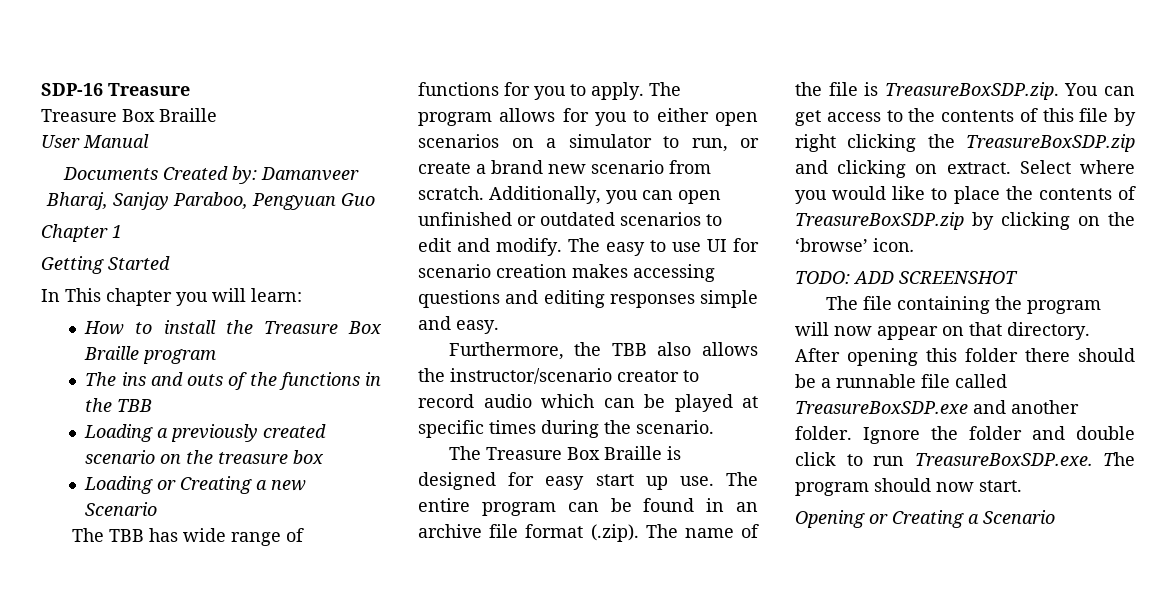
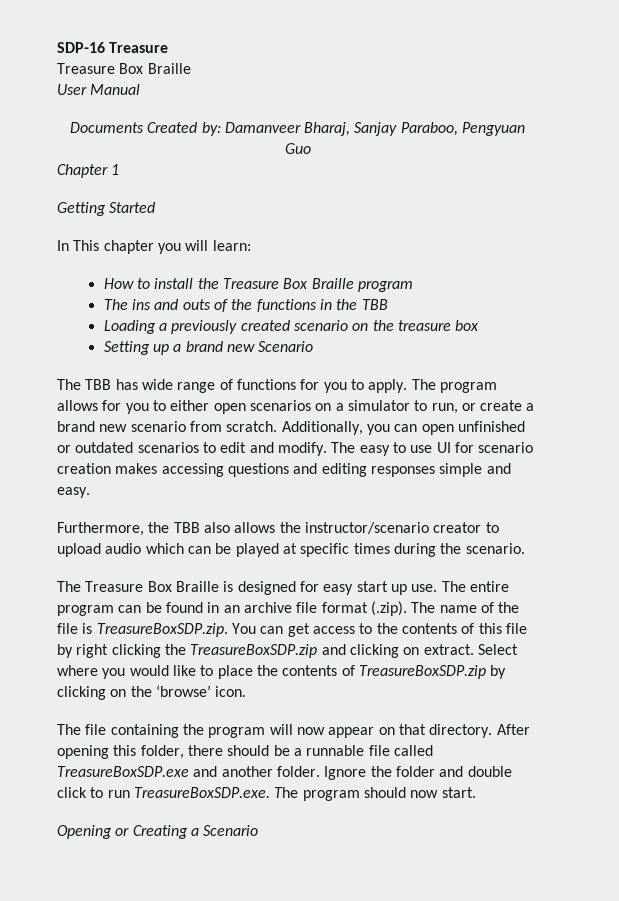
[84,476,268,494] Loading or Creating a -> [103,341,223,355] Setting up a brand
[418,394,474,408] record -> [57,543,101,557] upload
[795,271,1018,284] // TODO: ADD SCREENSHOT -> (247, 691) none
[965,348,1018,362] folder -> [140,745,184,759] folder,

